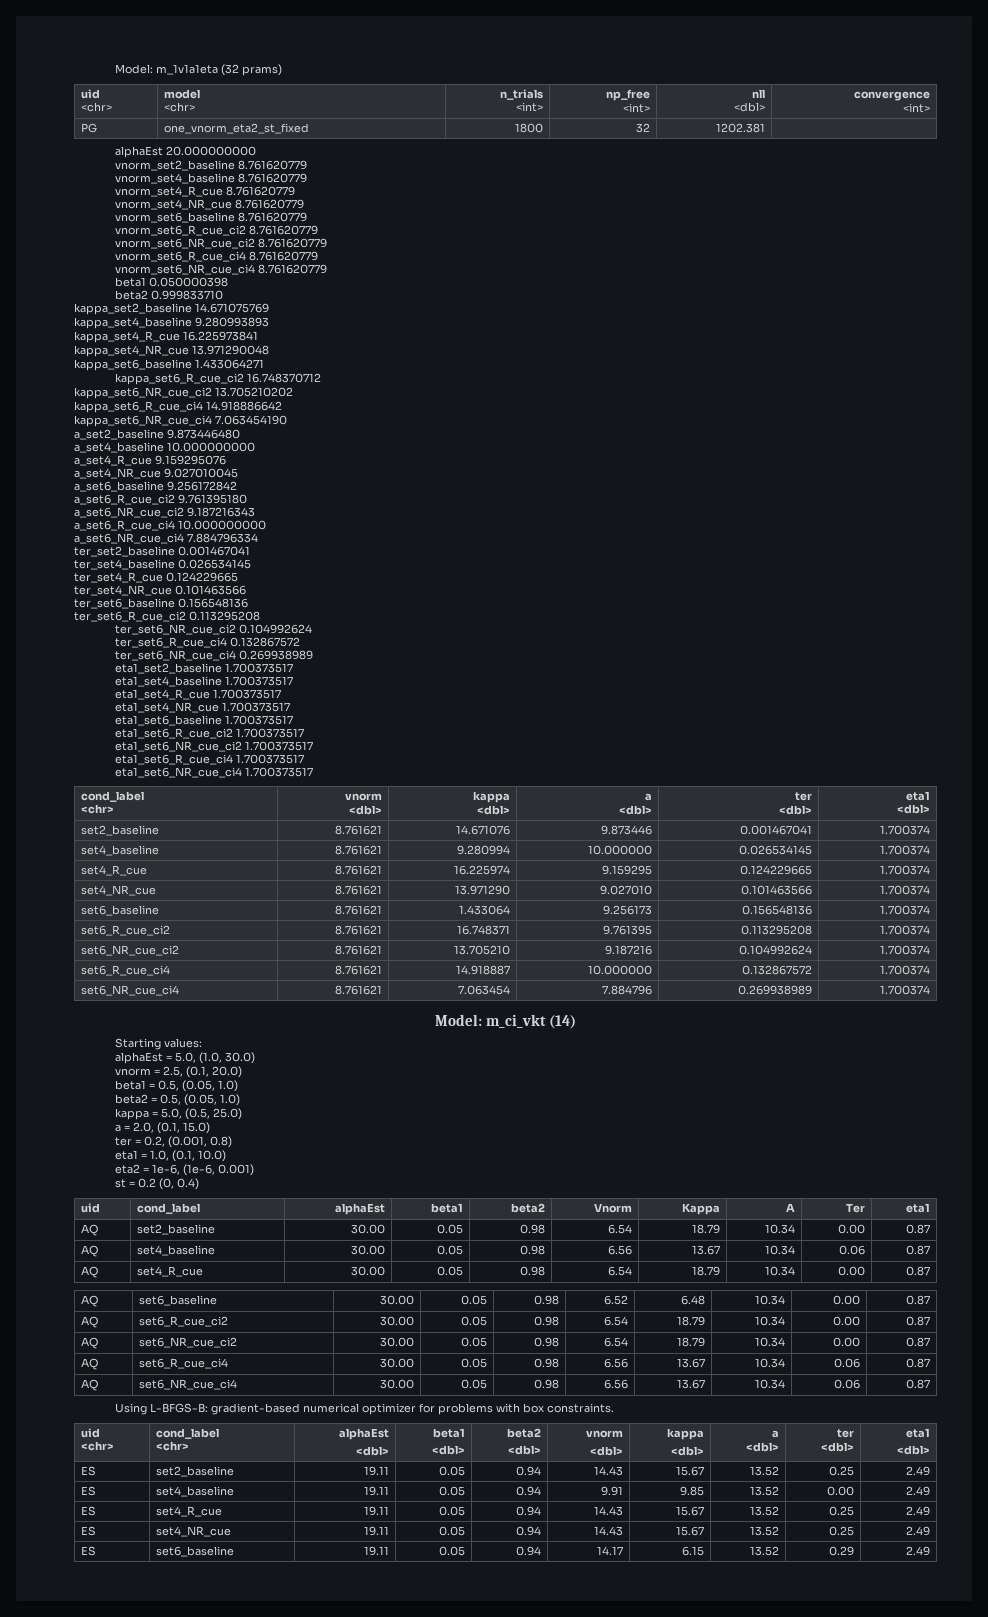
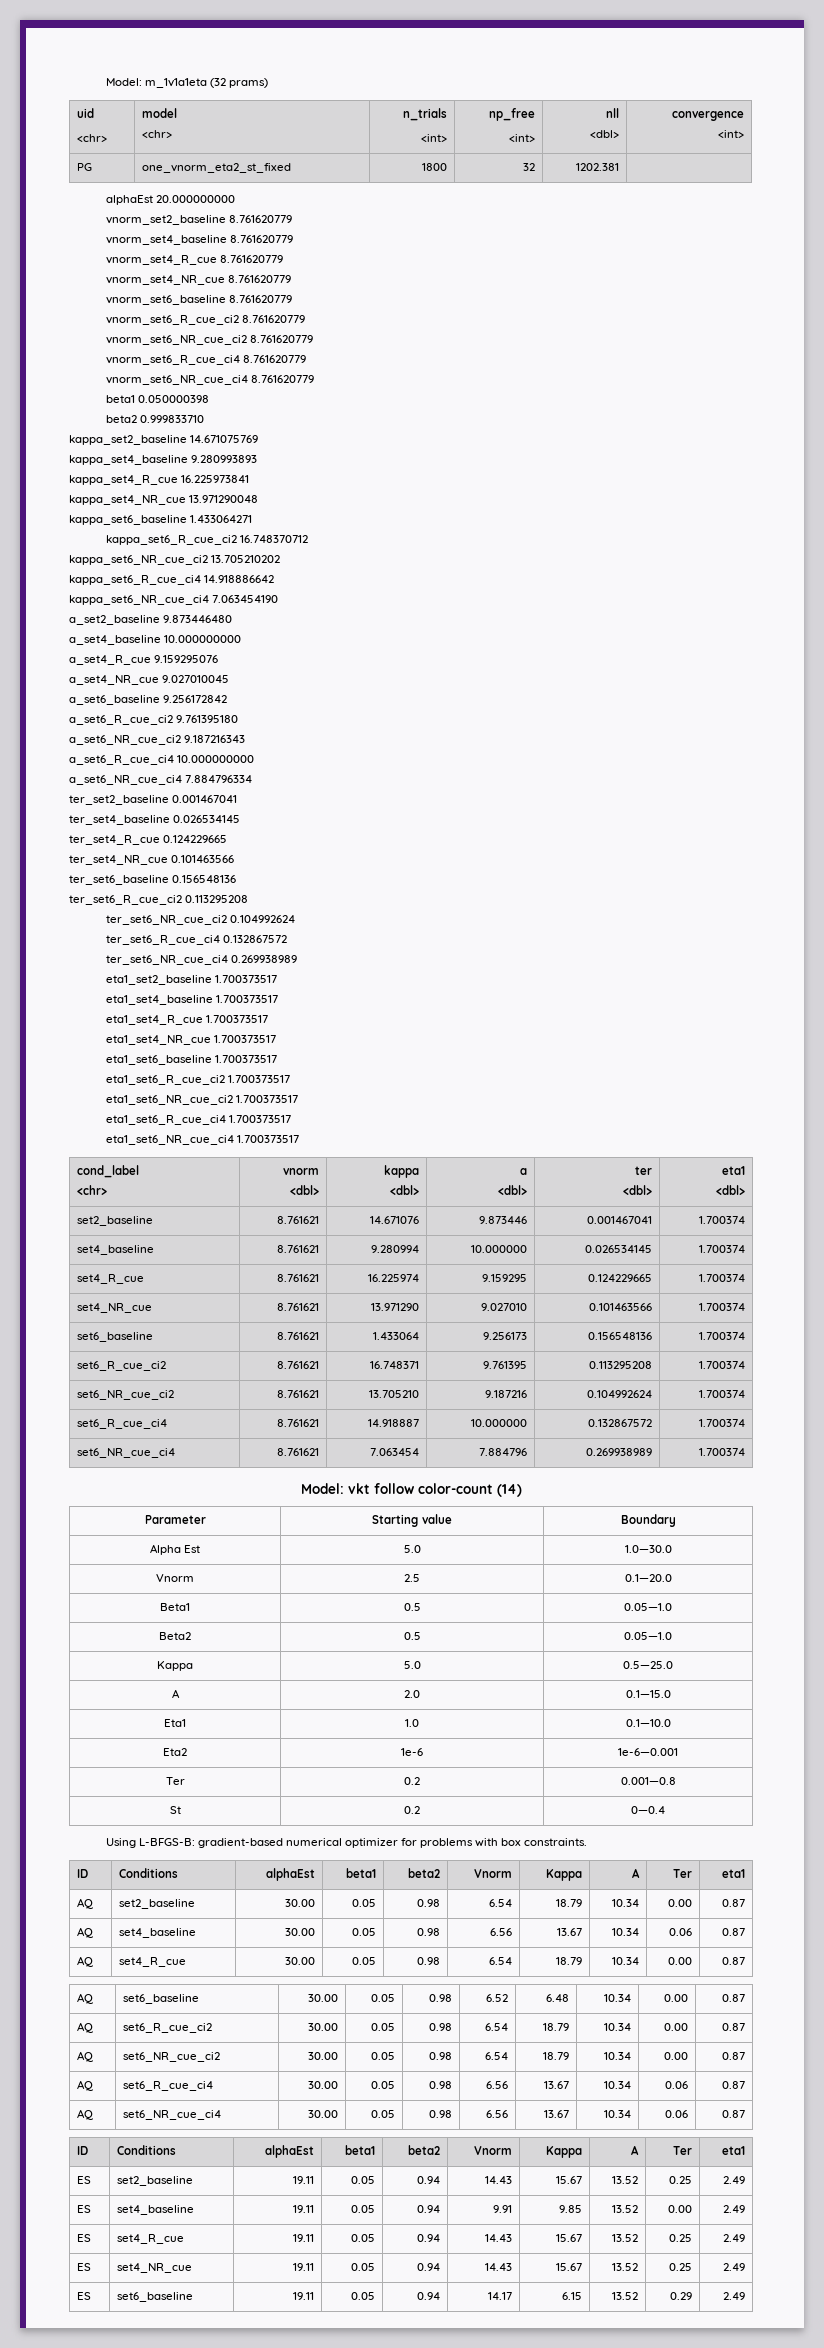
[486,1014,577,1029] [115,1038,203,1050] [115,1052,256,1064] [115,1066,243,1078] [115,1080,239,1092] [115,1094,241,1106] [115,1108,243,1120] [115,1122,211,1134] [115,1136,233,1148] [115,1150,227,1162] [115,1164,255,1176] [115,1178,200,1190] [81,1203,101,1213] [137,1203,201,1214] m_ci_vkt (14) // Starting values: // alphaEst = 5.0, (1.0, 30.0) // vnorm = 2.5, (0.1, 20.0) // beta1 = 0.5, (0.05, 1.0) // beta2 = 0.5, (0.05, 1.0) // kappa = 5.0, (0.5, 25.0) // a = 2.0, (0.1, 15.0) // ter = 0.2, (0.001, 0.8) // eta1 = 1.0, (0.1, 10.0) // eta2 = 1e-6, (1e-6, 0.001) // st = 0.2 (0, 0.4) // uid | cond_label -> [347,1483,522,1497] [144,1515,206,1524] [372,1514,452,1527] [620,1514,676,1527] [149,1544,201,1555] [403,1545,421,1553] [624,1545,672,1553] [156,1574,194,1582] [404,1574,420,1582] [624,1574,672,1582] [160,1603,190,1611] [403,1603,421,1611] [624,1603,672,1611] [159,1632,191,1640] [403,1632,421,1640] [624,1632,672,1640] [157,1661,193,1671] [403,1661,421,1669] [623,1661,673,1669] [171,1689,180,1698] [404,1690,420,1698] [625,1690,671,1698] [164,1719,186,1727] [405,1719,419,1727] [625,1719,671,1727] [163,1748,187,1756] [401,1748,423,1756] [618,1748,678,1756] [165,1777,185,1785] [404,1777,420,1785] [620,1777,676,1785] [169,1806,181,1814] [404,1806,420,1814] [631,1806,665,1814] [105,1838,588,1848] [76,1869,88,1878] [118,1868,178,1878] vkt follow color-count (14) // Parameter | Starting value | Boundary // Alpha Est | 5.0 | 1.0—30.0 // Vnorm | 2.5 | 0.1—20.0 // Beta1 | 0.5 | 0.05—1.0 // Beta2 | 0.5 | 0.05—1.0 // Kappa | 5.0 | 0.5—25.0 // A | 2.0 | 0.1—15.0 // Eta1 | 1.0 | 0.1—10.0 // Eta2 | 1e-6 | 1e-6—0.001 // Ter | 0.2 | 0.001—0.8 // St | 0.2 | 0—0.4 // Using L-BFGS-B: gradient-based numerical optimizer for problems with box constraints. // ID | Conditions
[115,1403,615,1415] [81,1428,101,1438] [81,1441,115,1451] [156,1428,220,1439] [156,1441,190,1451] [338,1428,389,1440] [355,1446,389,1456] [432,1428,465,1438] [431,1445,465,1455] [506,1428,541,1438] [507,1445,541,1455] [585,1430,623,1438] [589,1446,623,1456] [666,1428,704,1440] [670,1446,704,1456] [771,1430,779,1438] [745,1442,779,1452] [836,1429,854,1438] [820,1442,854,1452] [905,1428,930,1438] [896,1445,930,1455] // Using L-BFGS-B: gradient-based numerical optimizer for problems with box constraints. // uid // <chr> | cond_label // <chr> | alphaEst // <dbl> | beta1 // <dbl> | beta2 // <dbl> | vnorm // <dbl> | kappa // <dbl> | a // <dbl> | ter // <dbl> | eta1 // <dbl> -> [76,2146,88,2155] [116,2145,176,2155] [265,2145,315,2158] [345,2145,376,2155] [408,2145,441,2155] [474,2146,513,2155] [546,2146,583,2158] [631,2145,640,2155] [673,2146,693,2155] [722,2146,746,2155] // ID | Conditions | alphaEst | beta1 | beta2 | Vnorm | Kappa | A | Ter | eta1

